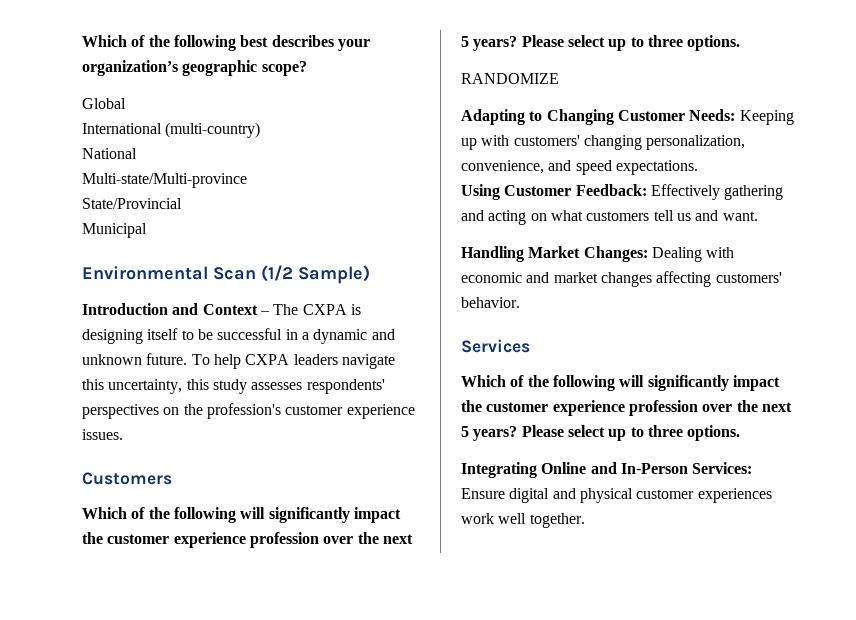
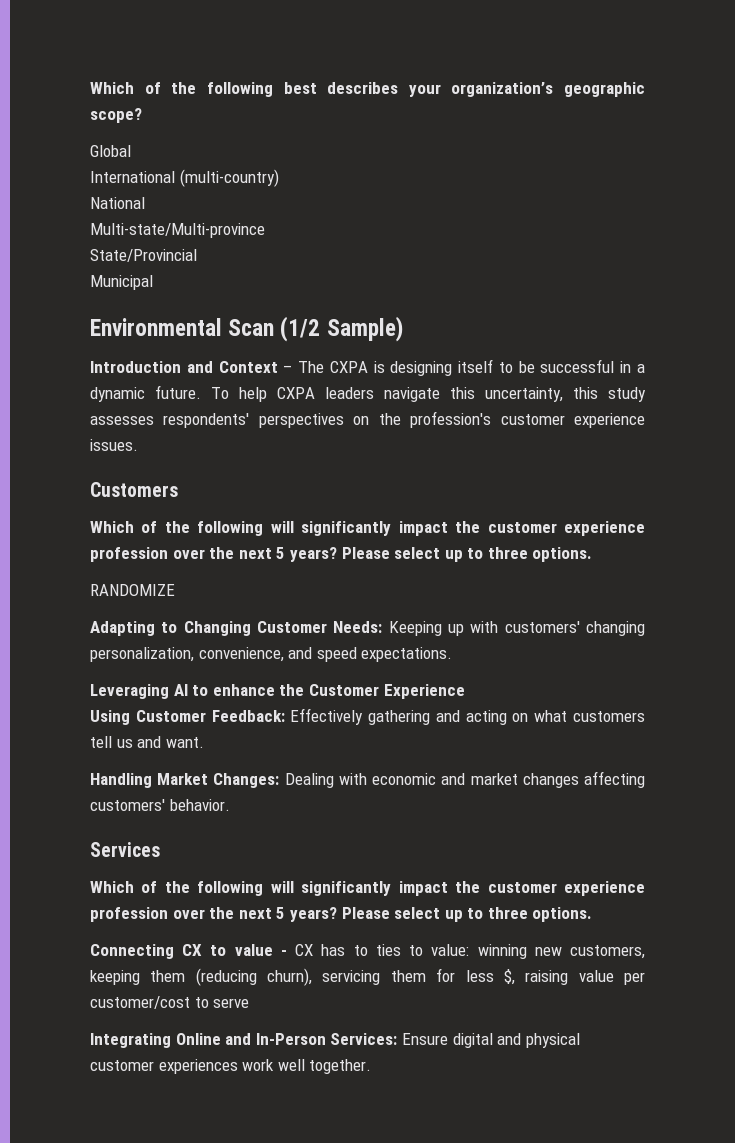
[371,329,395,340] [82,354,142,365] and unknown -> (145, 394) none
(698, 167) none -> [90,684,465,699] // Leveraging AI to enhance the Customer Experience
(741, 433) none -> [90,944,645,959] [90,968,646,986] [90,996,250,1009] // Connecting CX to value - CX has to ties to value: winning new customers, keeping them (reducing churn), servicing them for less $, raising value per customer/cost to serve

